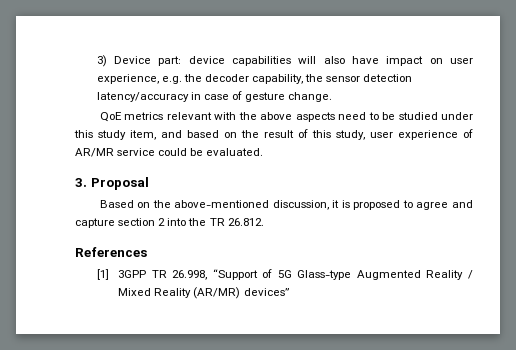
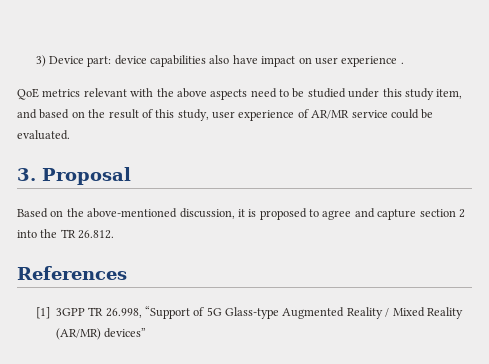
[298,56,317,64] will -> (207, 61) none
[96,74,413,84] [96,91,333,102] experience, e.g. the decoder capability, the sensor detection latency/accuracy in case of gesture change. -> [341,56,404,67] experience .

